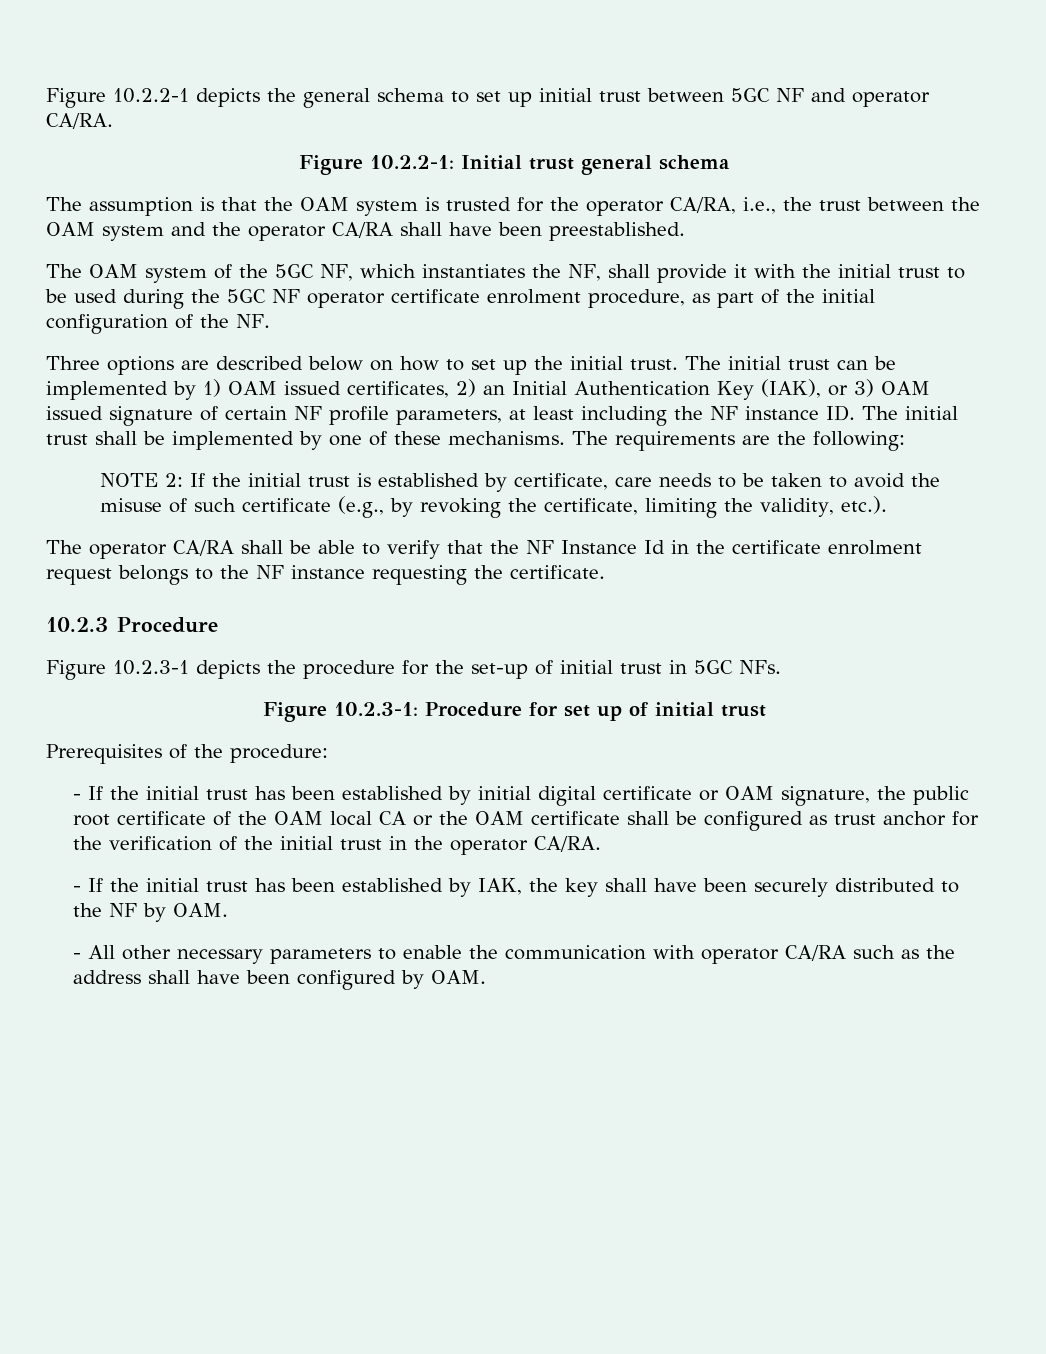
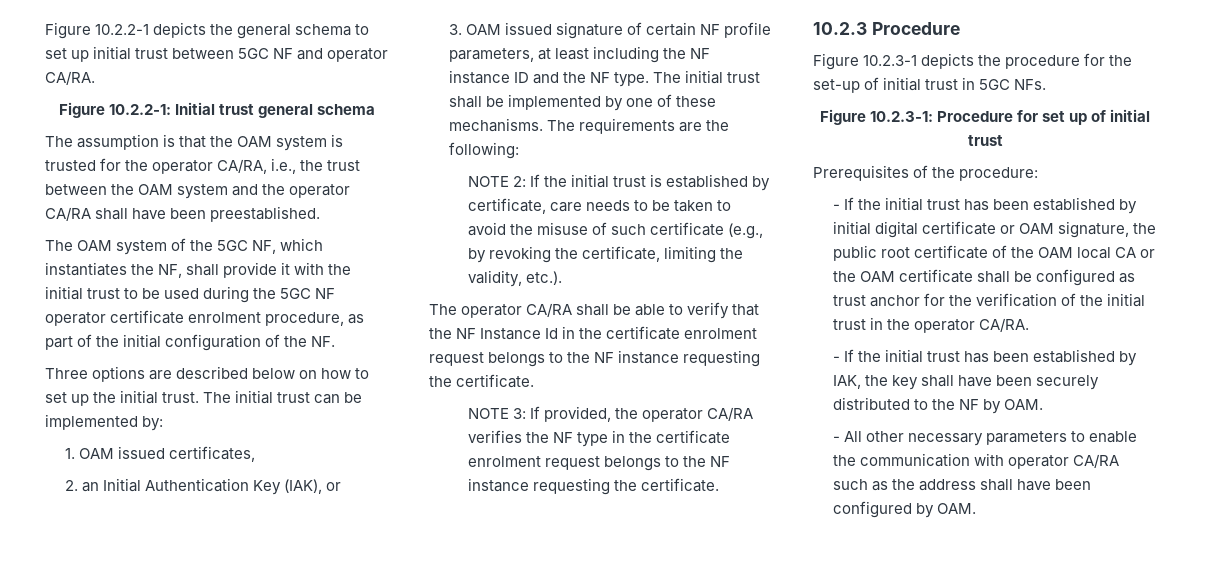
[173,379,221,400] by 1) -> [142,416,164,431] [64,448,75,459] by: // 1.
[456,379,476,397] 2) -> [64,480,78,491] // 2.
[854,379,874,397] 3) -> [448,24,462,35] // 3.
[826,405,855,421] ID. -> [513,72,649,87] ID and the NF type.
(605, 572) none -> [468,406,754,422] [468,430,731,447] [468,456,731,471] [468,478,720,495] // NOTE 3: If provided, the operator CA/RA verifies the NF type in the certificate enrolment request belongs to the NF instance requesting the certificate.

